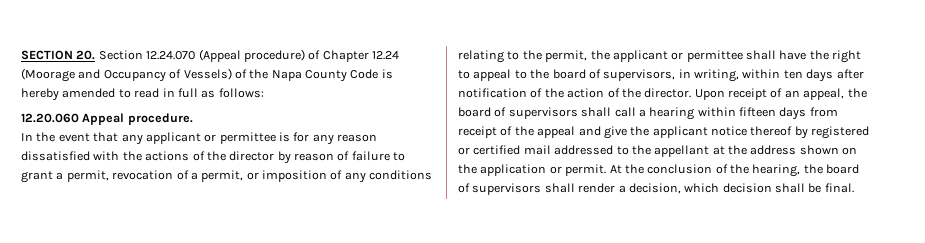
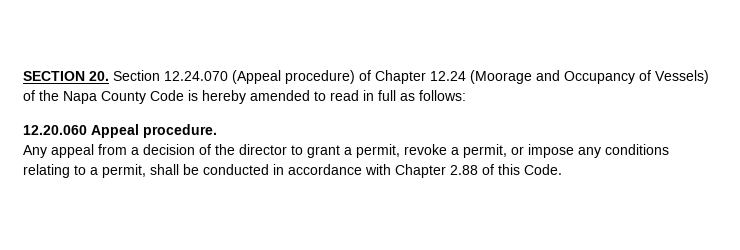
[21,132,378,145] [21,151,390,164] In the event that any applicant or permittee is for any reason dissatisfied with the actions of the director by reason of failure -> [23,144,287,158] Any appeal from a decision of the director
[112,170,189,180] revocation of -> [404,144,447,155] revoke
[262,170,343,182] imposition of -> [528,144,574,158] impose
[522,50,862,63] [458,69,864,82] [458,88,867,100] [458,107,838,120] [458,126,870,139] [458,145,858,157] [458,164,860,177] [458,183,854,195] the permit, the applicant or permittee shall have the right to appeal to the board of supervisors, in writing, within ten days after notification of the action of the director. Upon receipt of an appeal, the board of supervisors shall call a hearing within fifteen days from receipt of the appeal and give the applicant notice thereof by registered or certified mail addressed to the appellant at the address shown on the application or permit. At the conclusion of the hearing, the board of supervisors shall render a decision, which decision shall be final. -> [90,164,562,178] a permit, shall be conducted in accordance with Chapter 2.88 of this Code.

